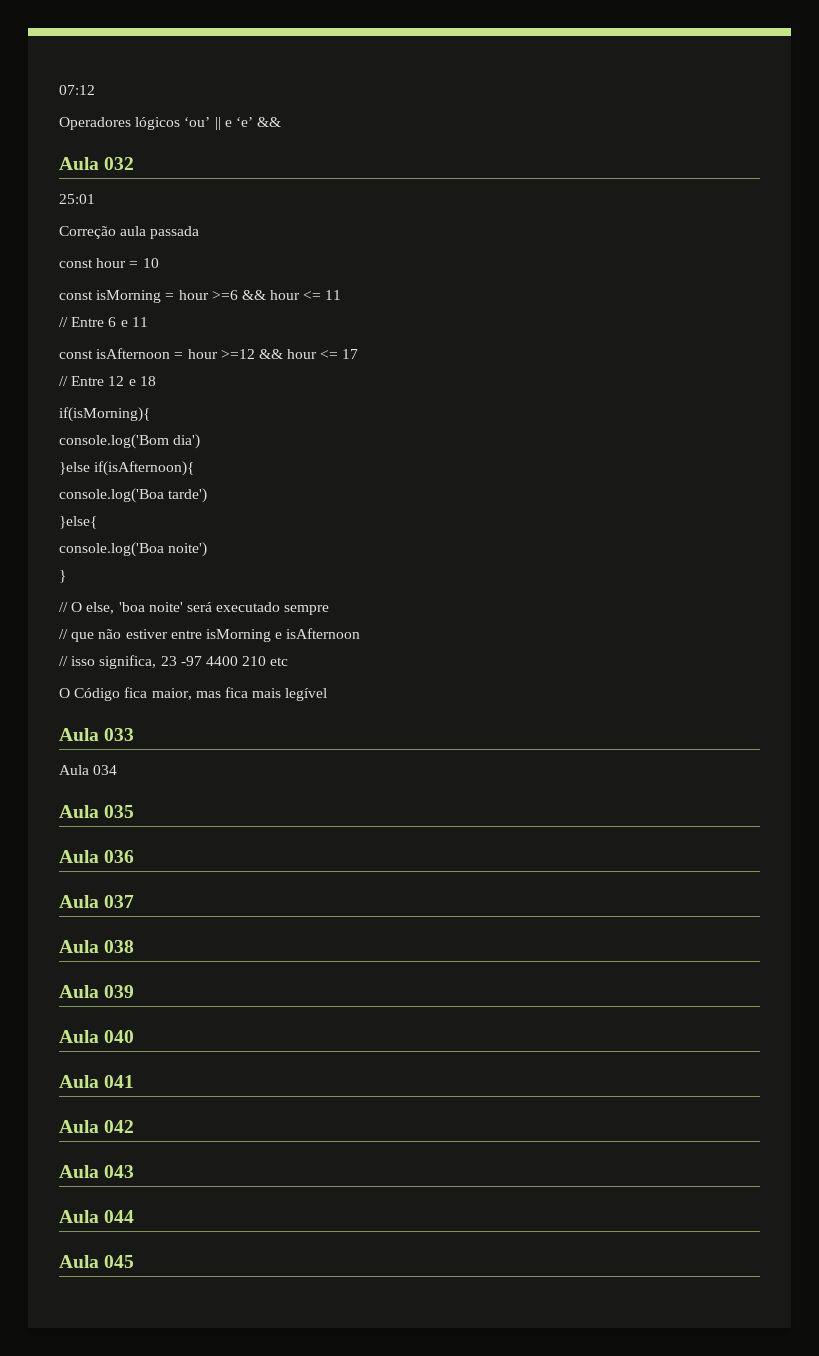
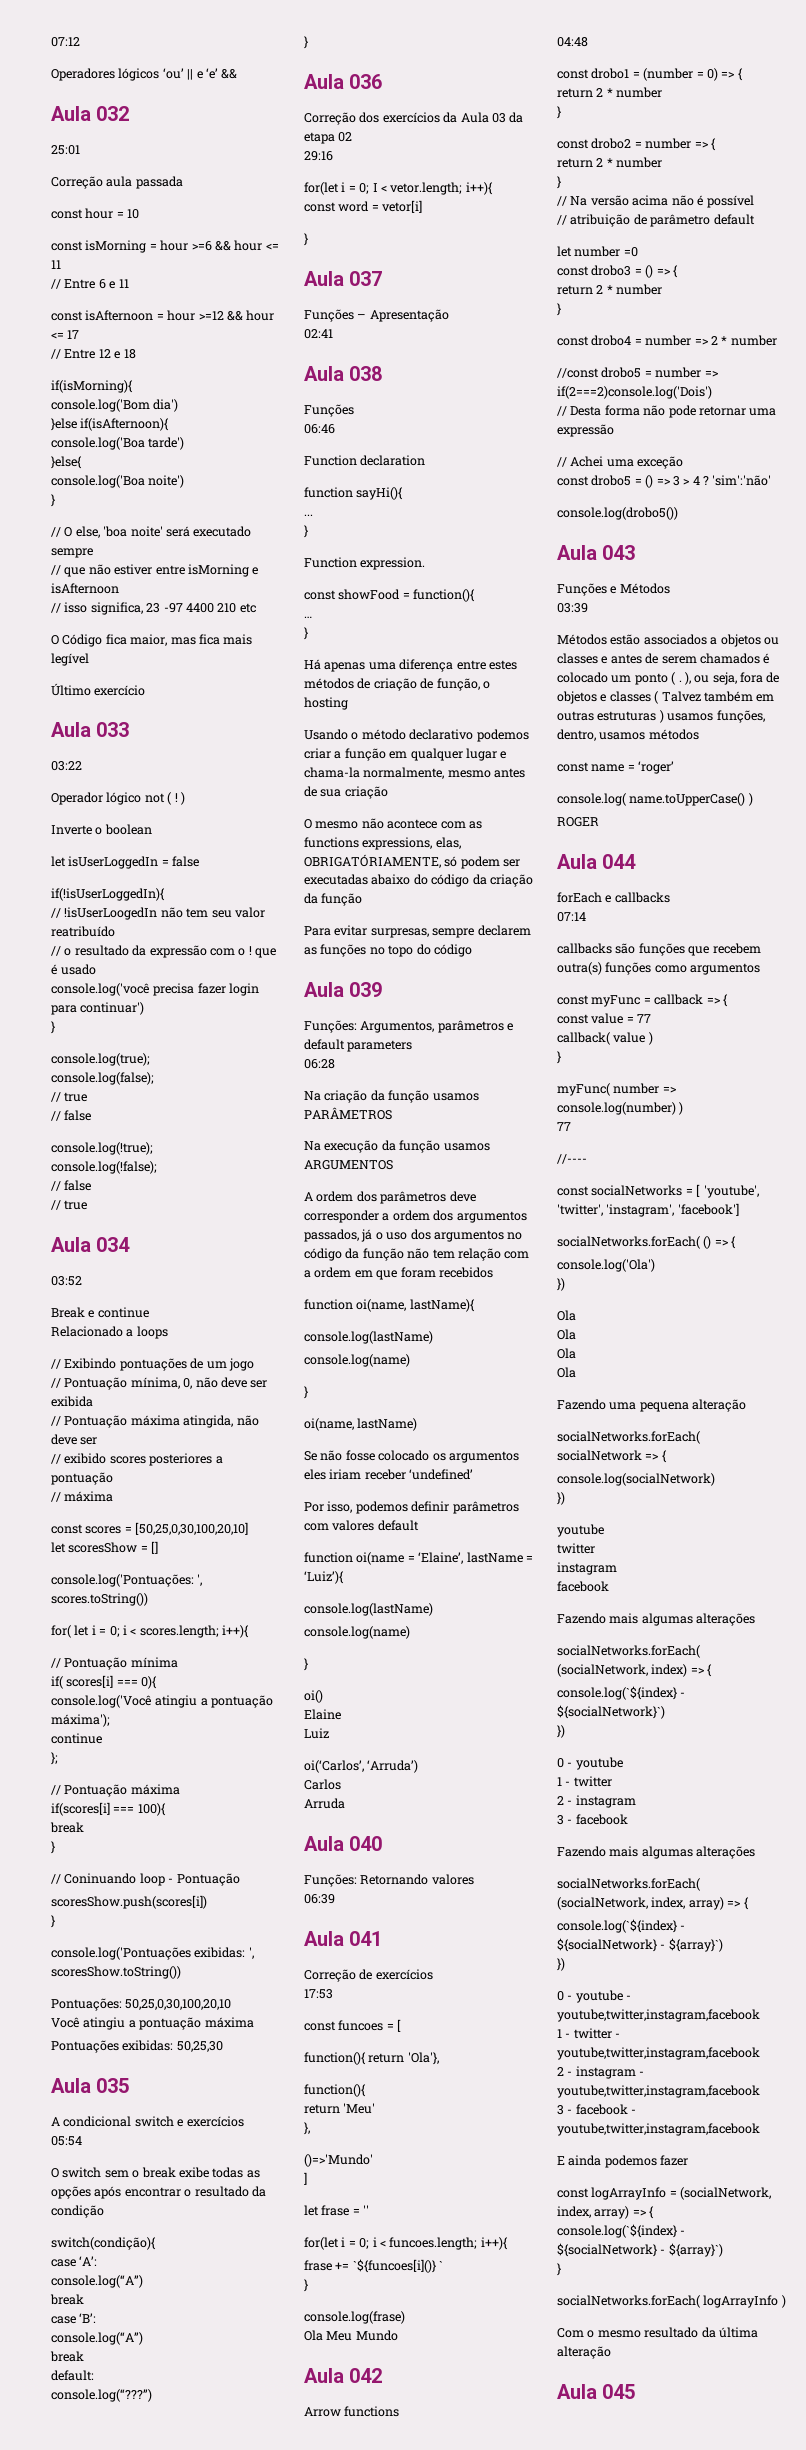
(328, 694) none -> [51,683,146,696] // Último exercício
[59,765,118,775] [59,805,135,818] [59,850,135,863] [59,895,135,908] [59,940,135,953] [59,985,135,998] [59,1030,135,1043] [59,1075,135,1088] [59,1120,135,1133] [59,1165,135,1178] [59,1210,135,1223] Aula 034 // Aula 035 // Aula 036 // Aula 037 // Aula 038 // Aula 039 // Aula 040 // Aula 041 // Aula 042 // Aula 043 // Aula 044 -> [51,761,82,771] [51,792,185,805] [51,824,152,835] [51,856,200,869] [51,888,165,901] [51,907,265,920] [51,926,115,937] [51,945,276,958] [51,964,97,975] [51,983,260,996] [51,1002,145,1015] [51,1021,55,1034] [51,1053,150,1066] [51,1072,154,1085] [51,1092,88,1102] [51,1110,92,1121] [51,1142,153,1155] [51,1161,157,1174] [51,1180,92,1191] [51,1200,88,1210] [51,1237,131,1252] [51,1276,82,1286] [51,1307,149,1318] [51,1326,168,1339] [51,1358,254,1371] [51,1377,268,1390] [51,1396,93,1407] [51,1415,259,1428] [51,1434,98,1445] [51,1453,223,1466] [51,1472,113,1485] [51,1491,114,1502] [51,1522,249,1535] [51,1541,159,1554] [51,1574,203,1587] [51,1593,148,1606] [51,1625,249,1638] [51,1657,178,1670] [51,1675,158,1689] [51,1695,274,1708] [51,1714,110,1727] [51,1733,102,1744] [51,1752,58,1765] [51,1784,180,1797] [51,1802,166,1816] [50,1822,84,1833] [51,1841,55,1854] [51,1873,240,1886] [51,1895,207,1909] [51,1915,55,1928] [51,1947,254,1960] [51,1966,181,1979] [51,1998,232,2011] [51,2017,254,2030] [51,2040,223,2053] [51,2078,130,2093] [51,2116,244,2127] [51,2136,82,2146] [51,2167,260,2178] [51,2186,266,2199] [51,2205,104,2218] [51,2237,156,2250] [51,2256,98,2267] [51,2275,143,2288] [50,2294,84,2305] [51,2313,97,2324] [51,2332,143,2345] [50,2351,84,2362] [51,2370,94,2381] [51,2389,152,2402] [304,36,308,49] [304,74,383,89] [304,112,524,125] [304,132,353,144] [304,151,333,161] [304,182,493,195] [304,200,423,213] [304,233,308,246] [304,271,383,286] [304,309,449,322] [304,329,333,339] [304,366,383,381] [304,404,354,417] [304,424,335,434] [304,455,426,466] [304,487,404,500] [304,514,313,516] [304,525,308,538] [304,557,426,570] [304,589,476,602] [304,616,312,618] [304,627,308,640] [304,659,517,672] [304,678,490,691] [304,697,348,710] [304,729,529,742] [304,748,507,761] [304,767,526,779] [304,786,388,799] [304,818,482,829] [304,837,461,850] [304,854,521,869] [304,874,533,887] [304,893,363,906] [304,925,531,938] [304,944,472,957] [304,982,383,997] [304,1020,514,1033] [304,1039,413,1052] [304,1059,335,1069] [304,1090,479,1103] [304,1107,392,1120] [304,1140,490,1153] [304,1160,393,1170] [304,1191,476,1204] [304,1210,527,1223] [304,1229,523,1242] [304,1248,530,1261] [304,1267,493,1280] [304,1299,475,1312] [304,1331,433,1344] [304,1354,410,1367] [304,1386,308,1399] [304,1418,418,1431] [304,1450,519,1463] [304,1469,474,1480] [304,1501,519,1514] [304,1520,419,1531] [304,1552,533,1565] [304,1571,344,1584] [304,1603,433,1616] [304,1626,410,1639] [304,1658,308,1671] [304,1690,323,1703] [304,1709,341,1720] [304,1728,329,1739] [304,1760,419,1773] [304,1779,341,1790] [304,1798,345,1809] [304,1836,383,1851] [304,1874,474,1887] [304,1894,335,1904] [304,1931,383,1946] [304,1969,433,1982] [304,1989,333,1999] [304,2019,402,2032] [304,2052,439,2065] [304,2084,366,2097] [304,2103,376,2114] [304,2122,310,2135] [304,2154,373,2167] [304,2172,307,2185] [304,2205,370,2216] [304,2237,508,2250] [304,2259,444,2273] [304,2279,308,2292] [304,2311,405,2324] [304,2330,398,2341] [304,2368,383,2383] [304,2406,400,2417] [557,37,588,47] [557,68,743,81] [557,87,663,98] [557,106,561,119] [557,138,716,151] [557,157,663,168] [557,176,561,189] [557,195,755,208] [557,214,755,227] [557,246,638,257] [557,265,678,278] [557,284,663,295] [557,303,561,316] [557,335,777,346] [557,367,718,378] [557,386,712,399] [557,405,777,418] [557,424,614,437] [557,456,684,469] [557,475,772,488] [557,507,678,520] [557,545,636,560] [557,583,670,596] [557,603,588,613] [557,634,779,647] [557,653,771,664] [557,672,780,685] [557,691,775,704] [557,710,765,723] [557,729,699,741] [557,761,675,774] [557,793,753,806] [557,817,599,827] [557,854,637,869] [557,892,670,903] [557,912,586,922] [557,943,761,956] [557,962,761,975] [557,994,728,1007] [557,1013,652,1024] [557,1032,653,1045] [557,1051,561,1064] [557,1083,676,1096] [557,1102,684,1115] [557,1122,571,1131] [557,1154,587,1164] [557,1184,759,1198] [557,1203,739,1217] [557,1236,737,1249] [557,1259,655,1272] [557,1278,565,1291] [557,1310,576,1321] [557,1329,576,1340] [557,1348,576,1359] [557,1367,576,1378] [557,1399,747,1412] [557,1431,700,1444] [557,1450,667,1463] [557,1473,715,1486] [557,1492,565,1505] [557,1524,604,1537] [557,1543,595,1554] [557,1562,617,1575] [557,1581,609,1592] [557,1613,756,1626] [557,1645,700,1658] [557,1664,713,1677] [557,1686,686,1700] [557,1705,665,1719] [557,1725,565,1738] [557,1757,623,1770] [557,1776,612,1787] [557,1795,636,1808] [557,1814,628,1825] [557,1846,756,1859] [557,1878,700,1891] [557,1897,749,1910] [557,1919,686,1933] [557,1938,723,1952] [557,1958,565,1971] [557,1990,632,2003] [557,2009,760,2022] [557,2028,621,2039] [557,2047,760,2060] [557,2066,645,2079] [557,2085,760,2098] [557,2104,637,2115] [557,2123,760,2136] [557,2155,689,2168] [557,2187,772,2200] [557,2206,655,2219] [557,2224,686,2238] [557,2243,723,2257] [557,2263,561,2276] [557,2295,786,2308] [557,2327,758,2338] [557,2346,611,2359] 03:22 // Operador lógico not ( ! ) // Inverte o boolean // let isUserLoggedIn = false // if(!isUserLoggedIn){ // // !isUserLoogedIn não tem seu valor reatribuído // // o resultado da expressão com o ! que é usado // console.log('você precisa fazer login para continuar') // } // console.log(true); // console.log(false); // // true // // false // console.log(!true); // console.log(!false); // // false // // true // Aula 034 // 03:52 // Break e continue // Relacionado a loops // // Exibindo pontuações de um jogo // // Pontuação mínima, 0, não deve ser exibida // // Pontuação máxima atingida, não deve ser // // exibido scores posteriores a pontuação // // máxima // const scores = [50,25,0,30,100,20,10] // let scoresShow = [] // console.log('Pontuações: ', scores.toString()) // for( let i = 0; i < scores.length; i++){ // // Pontuação mínima // if( scores[i] === 0){ // console.log('Você atingiu a pontuação máxima'); // continue // }; // // Pontuação máxima // if(scores[i] === 100){ // break // } // // Coninuando loop - Pontuação // scoresShow.push(scores[i]) // } // console.log('Pontuações exibidas: ', scoresShow.toString()) // Pontuações: 50,25,0,30,100,20,10 // Você atingiu a pontuação máxima // Pontuações exibidas: 50,25,30 // Aula 035 // A condicional switch e exercícios // 05:54 // O switch sem o break exibe todas as opções após encontrar o resultado da condição // switch(condição){ // case ‘A’: // console.log(“A”) // break // case ‘B’: // console.log(“A”) // break // default: // console.log(“???”) // } // Aula 036 // Correção dos exercícios da Aula 03 da etapa 02 // 29:16 // for(let i = 0; I < vetor.length; i++){ // const word = vetor[i] // } // Aula 037 // Funções – Apresentação // 02:41 // Aula 038 // Funções // 06:46 // Function declaration // function sayHi(){ // ... // } // Function expression. // const showFood = function(){ // … // } // Há apenas uma diferença entre estes métodos de criação de função, o hosting // Usando o método declarativo podemos criar a função em qualquer lugar e chama-la normalmente, mesmo antes de sua criação // O mesmo não acontece com as functions expressions, elas, OBRIGATÓRIAMENTE, só podem ser executadas abaixo do código da criação da função // Para evitar surpresas, sempre declarem as funções no topo do código // Aula 039 // Funções: Argumentos, parâmetros e default parameters // 06:28 // Na criação da função usamos PARÂMETROS // Na execução da função usamos ARGUMENTOS // A ordem dos parâmetros deve corresponder a ordem dos argumentos passados, já o uso dos argumentos no código da função não tem relação com a ordem em que foram recebidos // function oi(name, lastName){ // console.log(lastName) // console.log(name) // } // oi(name, lastName) // Se não fosse colocado os argumentos eles iriam receber ‘undefined’ // Por isso, podemos definir parâmetros com valores default // function oi(name = ‘Elaine’, lastName = ‘Luiz’){ // console.log(lastName) // console.log(name) // } // oi() // Elaine // Luiz // oi(‘Carlos’, ‘Arruda’) // Carlos // Arruda // Aula 040 // Funções: Retornando valores // 06:39 // Aula 041 // Correção de exercícios // 17:53 // const funcoes = [ // function(){ return 'Ola'}, // function(){ // return 'Meu' // }, // ()=>'Mundo' // ] // let frase = '' // for(let i = 0; i < funcoes.length; i++){ // frase += `${funcoes[i]()} ` // } // console.log(frase) // Ola Meu Mundo // Aula 042 // Arrow functions // 04:48 // const drobo1 = (number = 0) => { // return 2 * number // } // const drobo2 = number => { // return 2 * number // } // // Na versão acima não é possível // // atribuição de parâmetro default // let number =0 // const drobo3 = () => { // return 2 * number // } // const drobo4 = number => 2 * number // //const drobo5 = number => if(2===2)console.log('Dois') // // Desta forma não pode retornar uma expressão // // Achei uma exceção // const drobo5 = () => 3 > 4 ? 'sim':'não' // console.log(drobo5()) // Aula 043 // Funções e Métodos // 03:39 // Métodos estão associados a objetos ou classes e antes de serem chamados é colocado um ponto ( . ), ou seja, fora de objetos e classes ( Talvez também em outras estruturas ) usamos funções, dentro, usamos métodos // const name = ‘roger’ // console.log( name.toUpperCase() ) // ROGER // Aula 044 // forEach e callbacks // 07:14 // callbacks são funções que recebem outra(s) funções como argumentos // const myFunc = callback => { // const value = 77 // callback( value ) // } // myFunc( number => console.log(number) ) // 77 // //---- // const socialNetworks = [ 'youtube', 'twitter', 'instagram', 'facebook'] // socialNetworks.forEach( () => { // console.log('Ola') // }) // Ola // Ola // Ola // Ola // Fazendo uma pequena alteração // socialNetworks.forEach( socialNetwork => { // console.log(socialNetwork) // }) // youtube // twitter // instagram // facebook // Fazendo mais algumas alterações // socialNetworks.forEach( (socialNetwork, index) => { // console.log(`${index} - ${socialNetwork}`) // }) // 0 - youtube // 1 - twitter // 2 - instagram // 3 - facebook // Fazendo mais algumas alterações // socialNetworks.forEach( (socialNetwork, index, array) => { // console.log(`${index} - ${socialNetwork} - ${array}`) // }) // 0 - youtube - youtube,twitter,instagram,facebook // 1 - twitter - youtube,twitter,instagram,facebook // 2 - instagram - youtube,twitter,instagram,facebook // 3 - facebook - youtube,twitter,instagram,facebook // E ainda podemos fazer // const logArrayInfo = (socialNetwork, index, array) => { // console.log(`${index} - ${socialNetwork} - ${array}`) // } // socialNetworks.forEach( logArrayInfo ) // Com o mesmo resultado da última alteração

